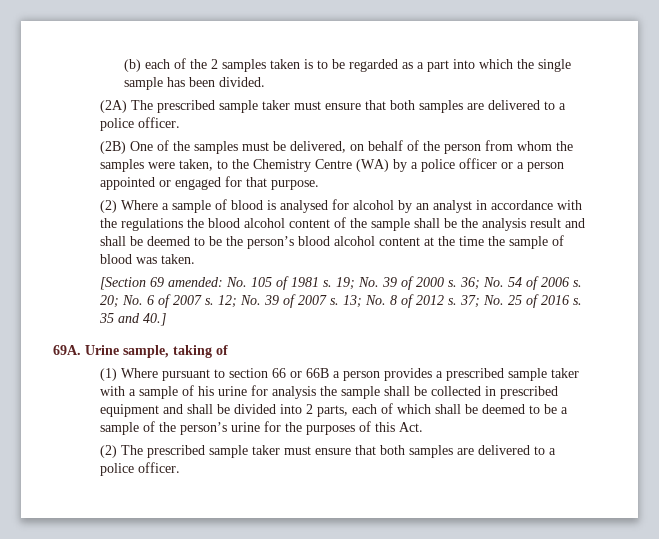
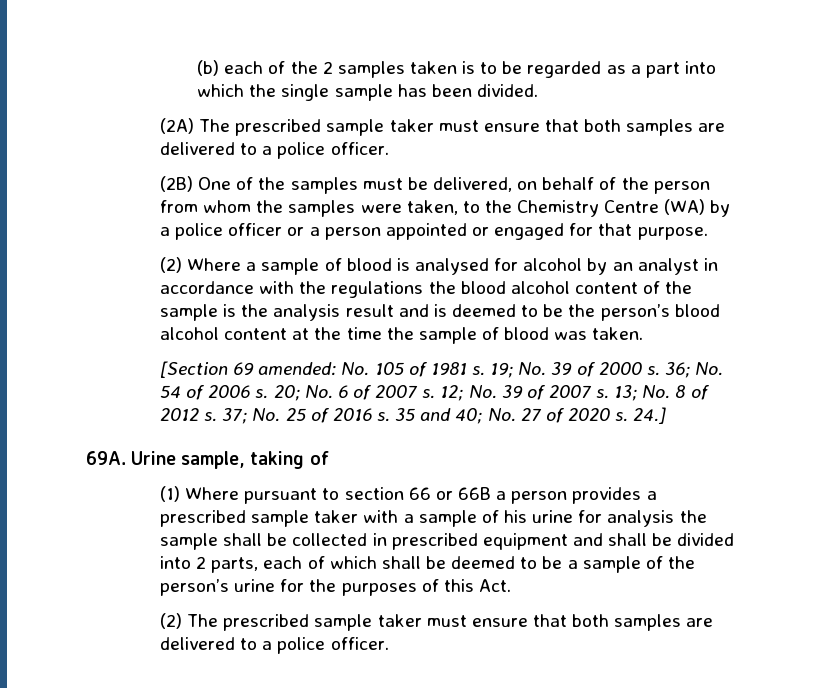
[414,218,458,228] shall be -> [223,304,237,317] is
[100,236,144,246] shall be -> [433,304,447,317] is
[143,313,167,326] 40.] -> [455,407,667,424] 40; No. 27 of 2020 s. 24.]

